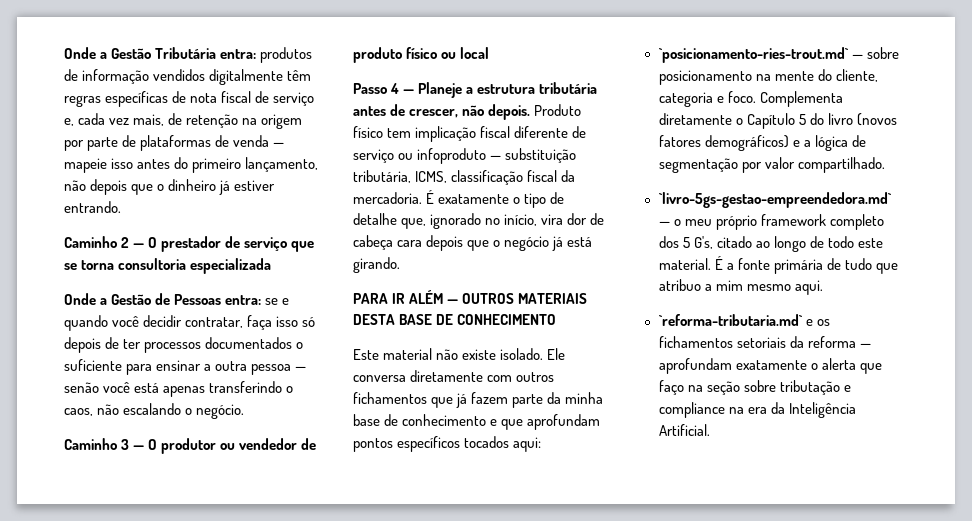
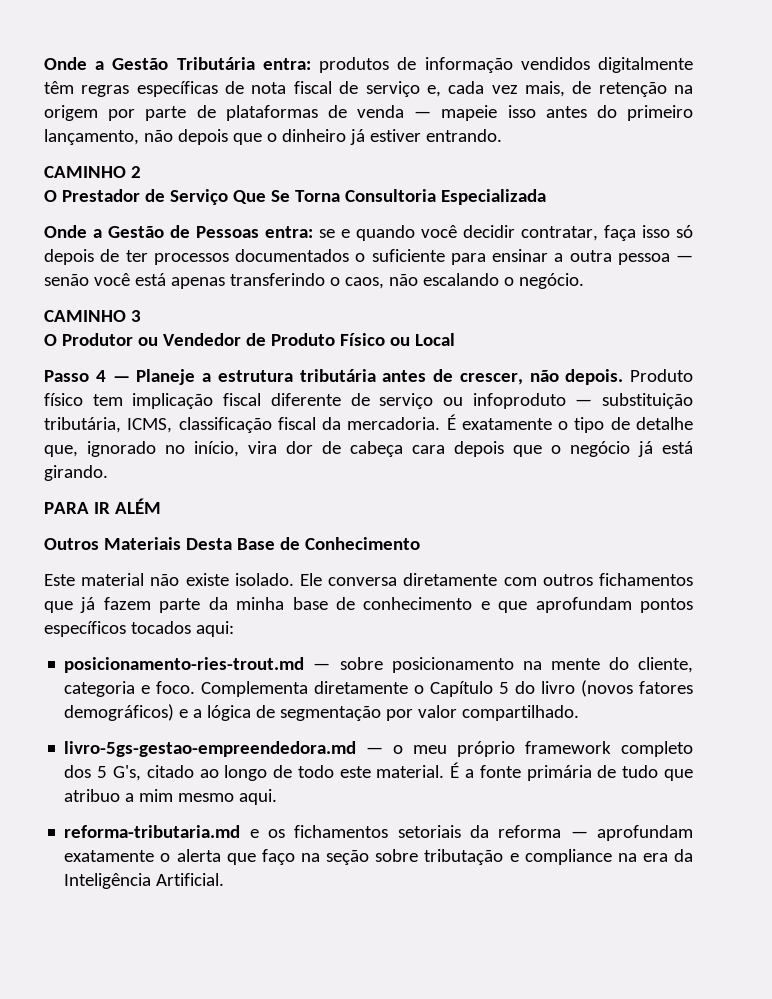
[64,236,117,248] Caminho -> [44,166,126,178] CAMINHO
[133,236,315,252] [64,258,272,274] — O prestador de serviço que se torna consultoria especializada -> [44,189,546,205] // O Prestador de Serviço Que Se Torna Consultoria Especializada
[64,438,117,450] Caminho -> [44,310,126,322] CAMINHO
[133,438,317,454] [353,47,490,63] — O produtor ou vendedor de produto físico ou local -> [44,333,455,346] // O Produtor ou Vendedor de Produto Físico ou Local
[447,293,588,304] [353,314,557,325] — OUTROS MATERIAIS DESTA BASE DE CONHECIMENTO -> [44,537,420,550] // Outros Materiais Desta Base de Conhecimento
[658,47,849,63] `posicionamento-ries-trout.md` -> [64,657,305,673] posicionamento-ries-trout.md
[658,192,892,208] `livro-5gs-gestao-empreendedora.md` -> [64,741,357,757] livro-5gs-gestao-empreendedora.md
[658,314,803,326] `reforma-tributaria.md` -> [64,825,241,838] reforma-tributaria.md

